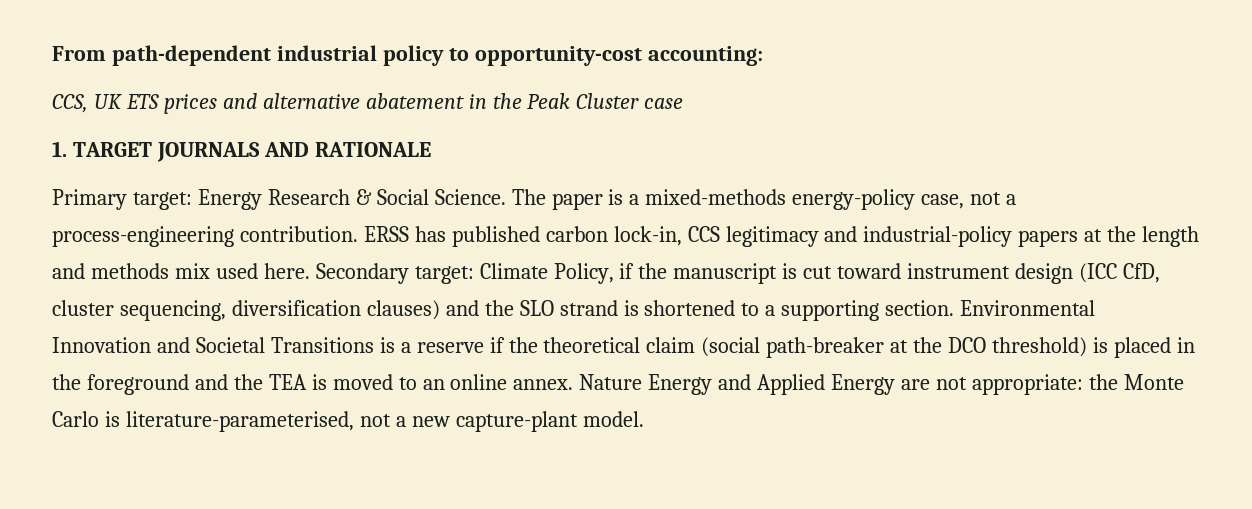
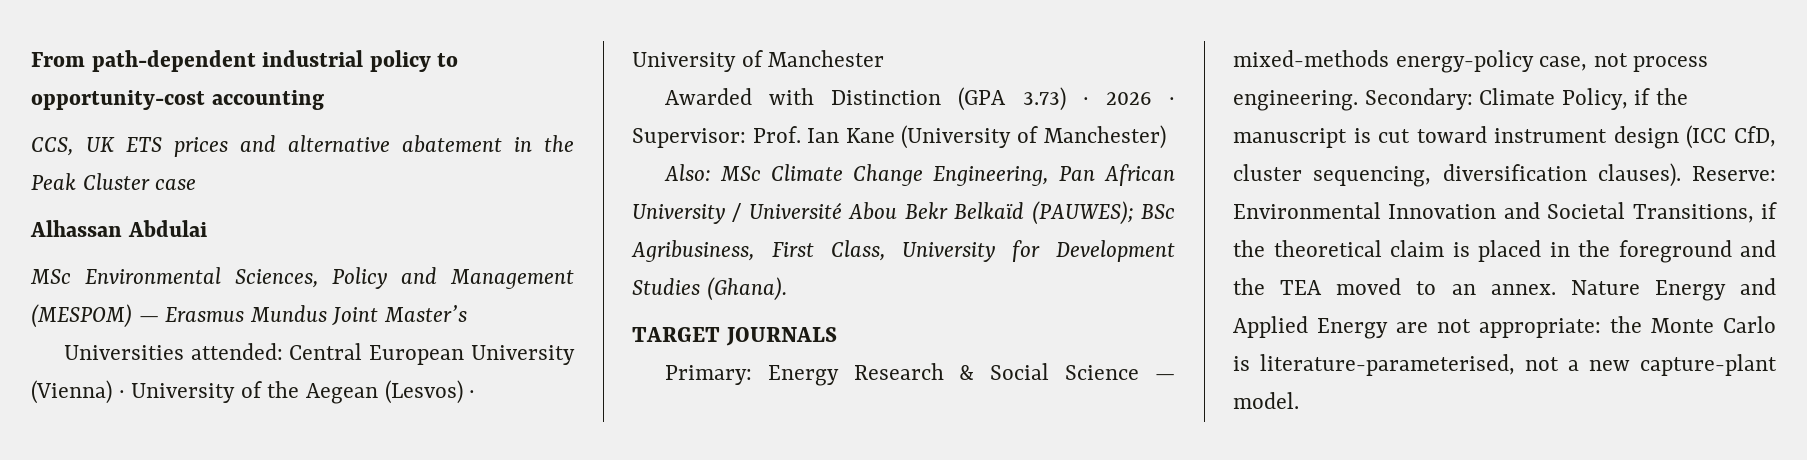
[647,46,763,66] accounting: -> [211,90,324,110] accounting
[52,141,431,162] [52,189,1017,210] [52,226,1200,247] [52,263,474,284] 1. TARGET JOURNALS AND RATIONALE // Primary target: Energy Research & Social Science. The paper is a mixed-methods energy-policy case, not a process-engineering contribution. ERSS has published carbon lock-in, CCS legitimacy and industrial-policy papers at the length and methods mix used here. Secondary target: -> [30,220,207,237] [30,267,574,289] [31,304,468,328] [63,343,575,365] [31,380,476,404] [632,50,885,72] [664,87,1175,111] [632,125,1166,149] [663,164,1175,186] [632,201,1175,225] [631,240,1175,262] [632,277,787,301] [632,327,837,346] [664,363,1175,386] [1233,50,1709,73] [1233,88,1473,111] Alhassan Abdulai // MSc Environmental Sciences, Policy and Management (MESPOM) — Erasmus Mundus Joint Master’s // Universities attended: Central European University (Vienna) · University of the Aegean (Lesvos) · University of Manchester // Awarded with Distinction (GPA 3.73) · 2026 · Supervisor: Prof. Ian Kane (University of Manchester) // Also: MSc Climate Change Engineering, Pan African University / Université Abou Bekr Belkaïd (PAUWES); BSc Agribusiness, First Class, University for Development Studies (Ghana). // TARGET JOURNALS // Primary: Energy Research & Social Science — mixed-methods energy-policy case, not process engineering. Secondary:
[366,300,1096,321] [52,337,1088,358] clauses) and the SLO strand is shortened to a supporting section. Environmental Innovation and Societal Transitions is a reserve if the theoretical claim (social path-breaker at the DCO threshold) -> [1597,163,1776,187] [1233,202,1777,223] [1233,240,1444,257] clauses). Reserve: Environmental Innovation and Societal Transitions, if the theoretical claim
[311,374,327,390] is -> (1323, 287) none
[450,374,508,390] online -> (1476, 289) none

